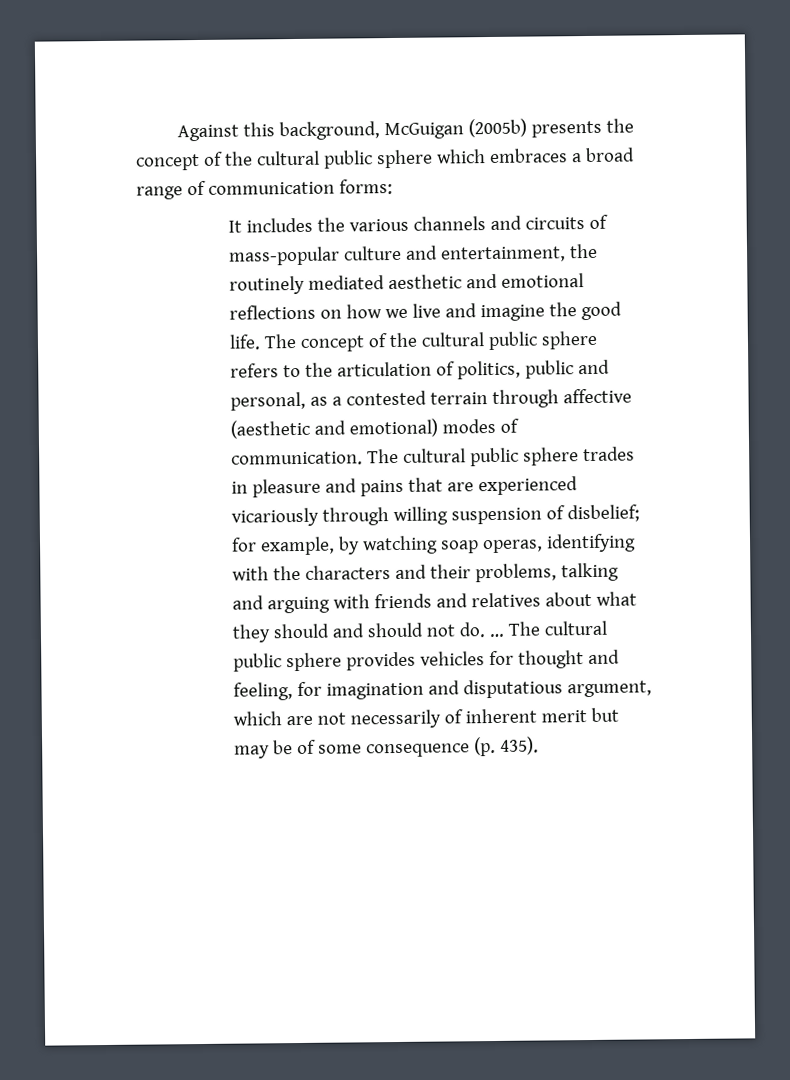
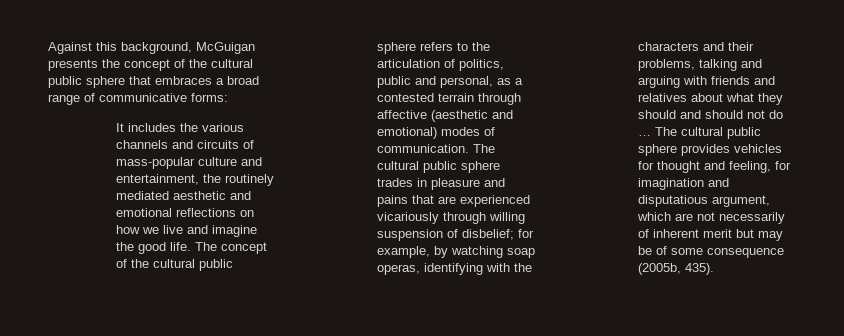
[467,118,527,138] (2005b) -> (255, 48) none
[435,149,486,164] which -> [129,76,151,85] that
[207,181,335,195] communication -> [99,93,187,102] communicative
[458,622,486,638] do. -> [768,110,783,119] do
[473,736,496,757] (p. -> [637,263,681,275] (2005b,

